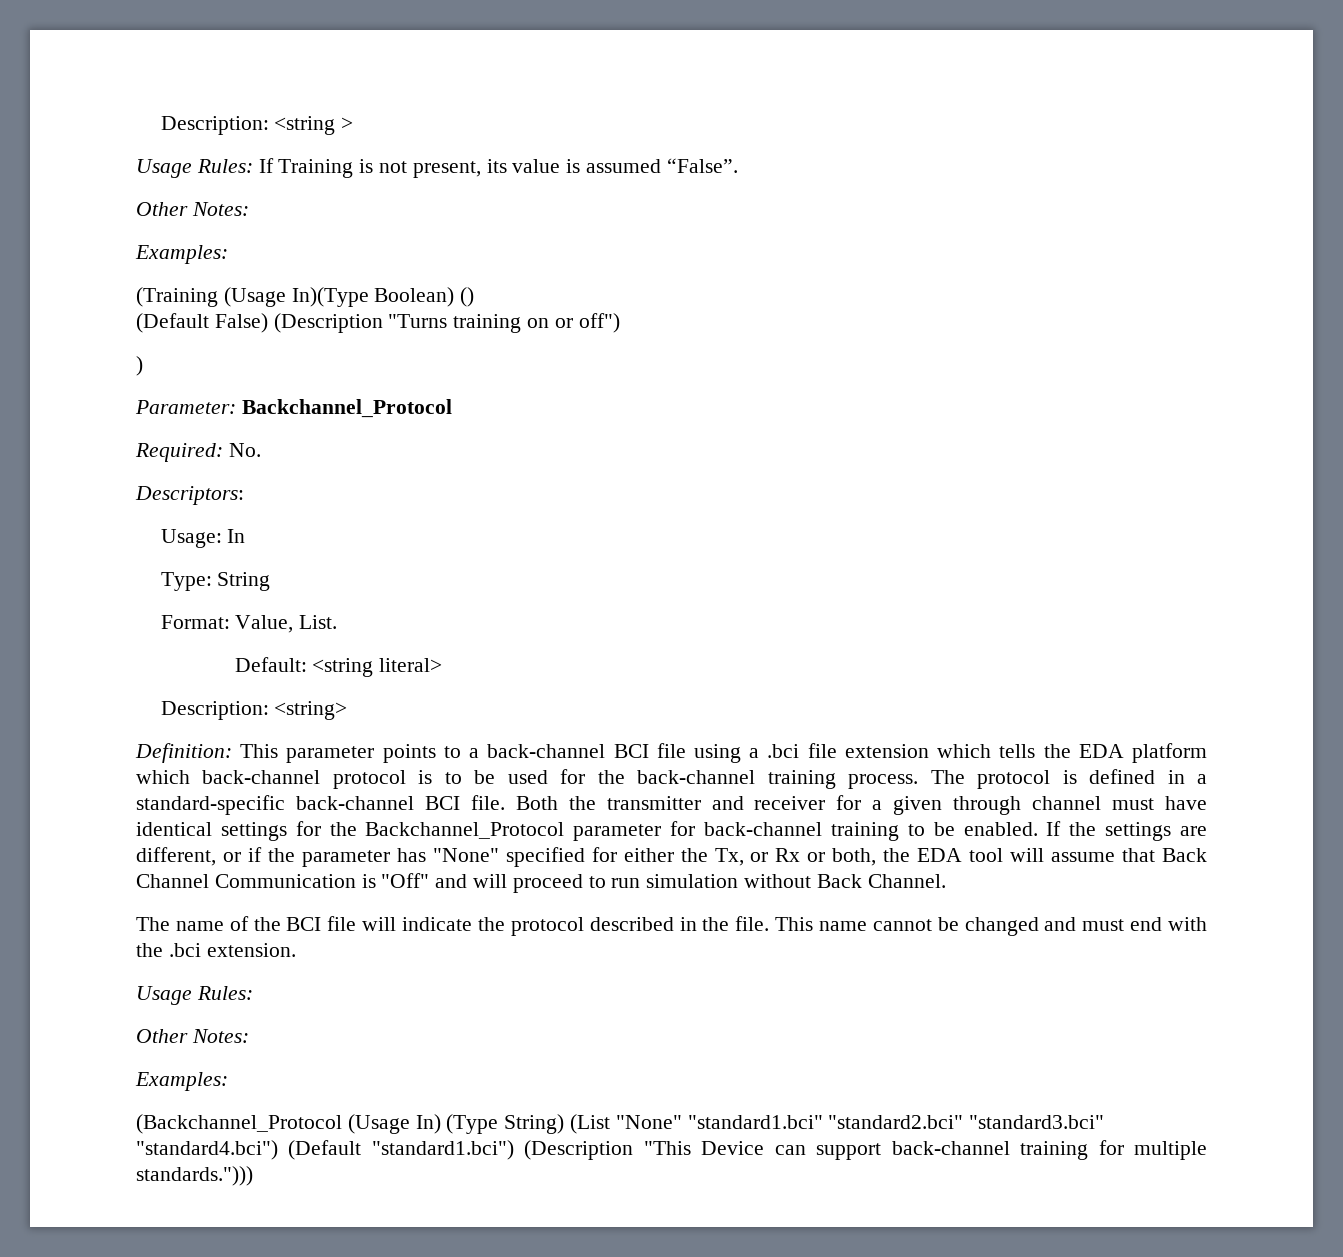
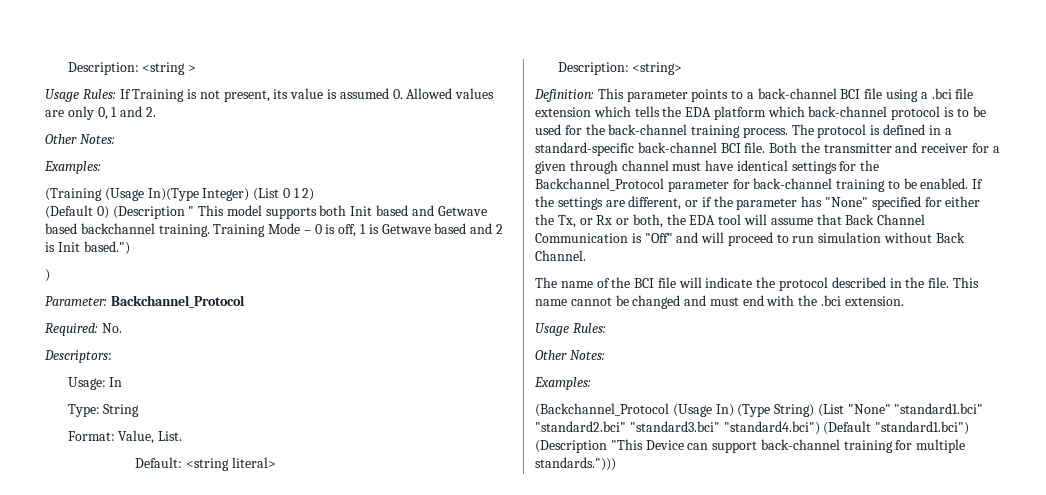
[666,158,738,173] “False”. -> [392,88,495,99] [45,106,156,120] 0. Allowed values are only 0, 1 and 2.
[374,287,475,307] [136,313,620,333] Boolean) () // (Default False) (Description "Turns training on or off") -> [202,188,315,201] [45,205,487,219] [45,223,503,237] [45,241,130,255] Integer) (List 0 1 2) // (Default 0) (Description " This model supports both Init based and Getwave based backchannel training. Training Mode – 0 is off, 1 is Getwave based and 2 is Init based.")

